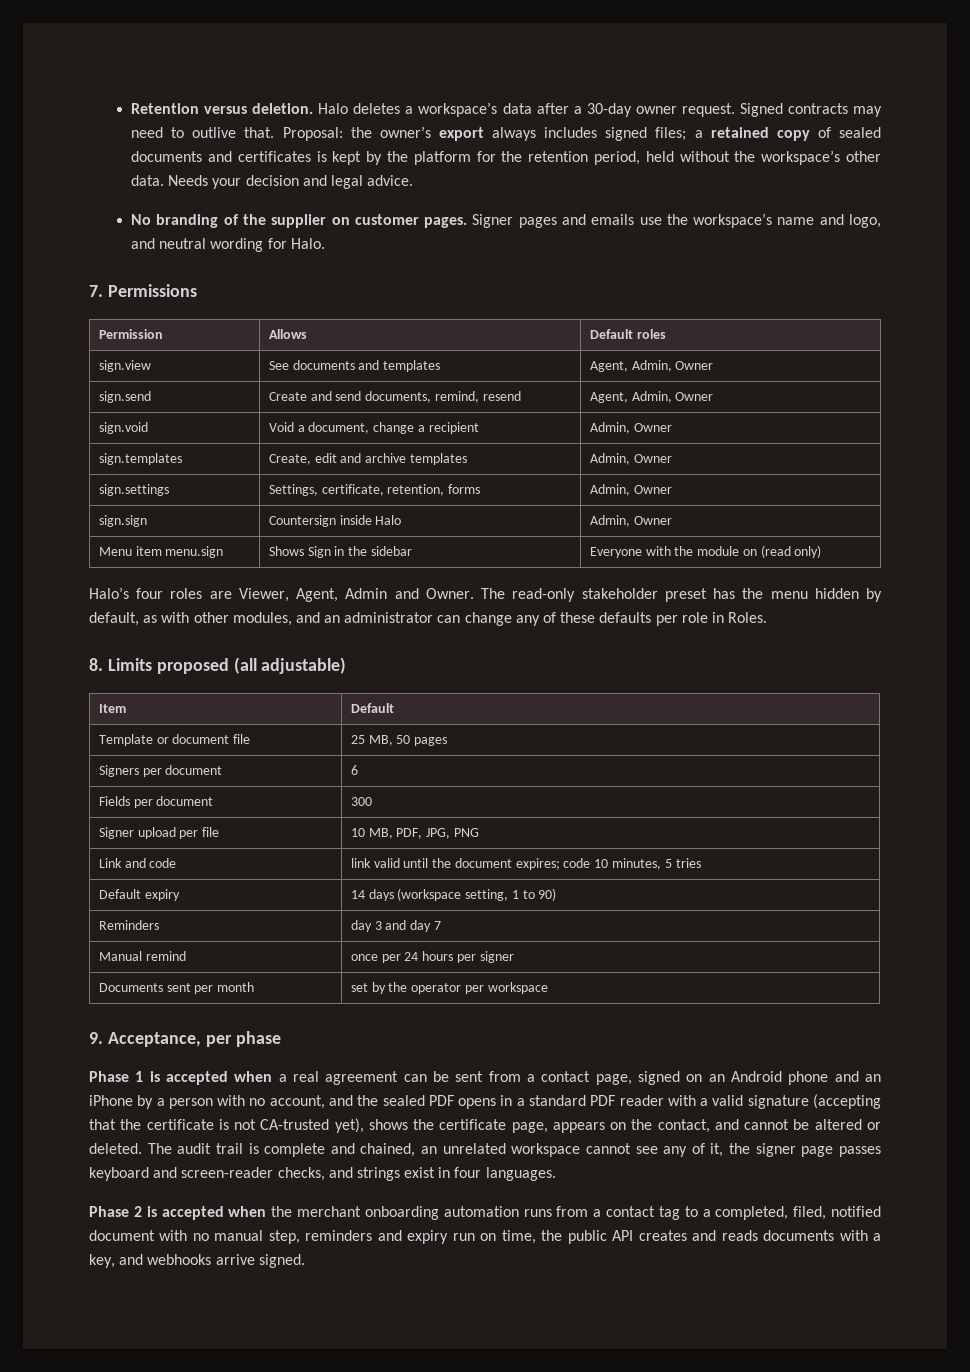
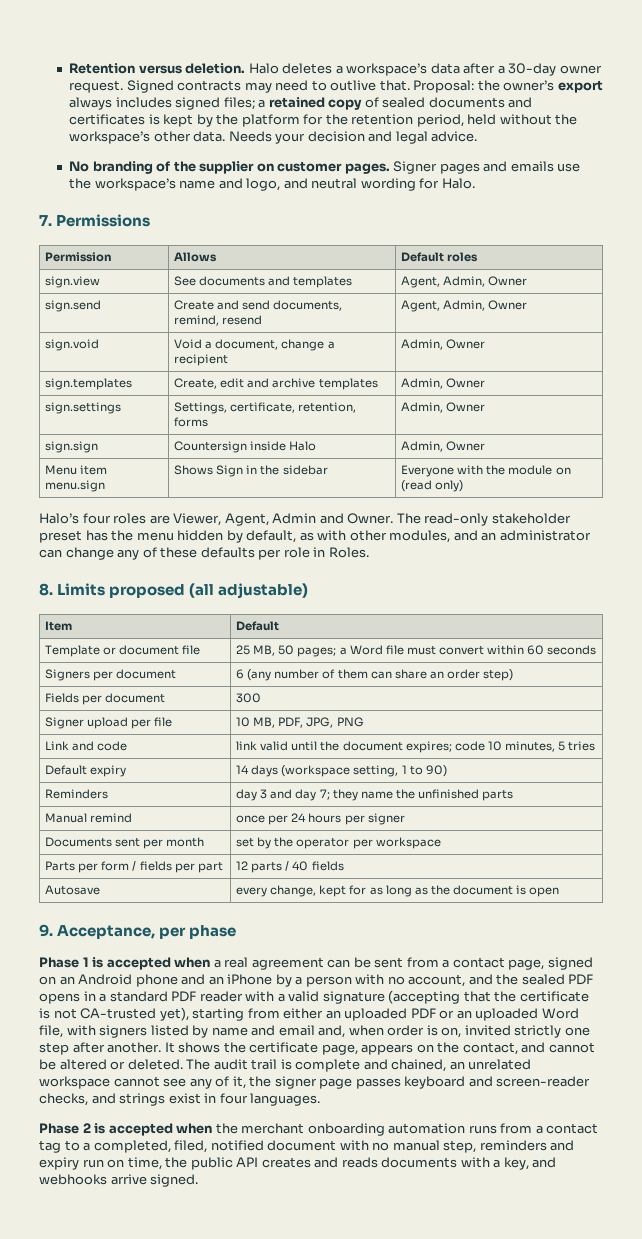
[414,737,448,746] [98,765,223,777] [350,765,358,775] pages // Signers per document | 6 -> [297,645,597,657] [45,669,177,681] [236,669,514,681] pages; a Word file must convert within 60 seconds // Signers per document | 6 (any number of them can share an order step)
[433,921,441,930] 7 -> [319,789,514,801] 7; they name the unfinished parts
(548, 988) none -> [45,861,223,873] [236,861,344,873] [45,885,101,895] [236,885,560,897] // Parts per form / fields per part | 12 parts / 40 fields // Autosave | every change, kept for as long as the document is open
(364, 1125) none -> [192,1008,579,1021] [39,1025,590,1038] [39,1042,175,1055] starting from either an uploaded PDF or an uploaded Word file, with signers listed by name and email and, when order is on, invited strictly one step after another. It

